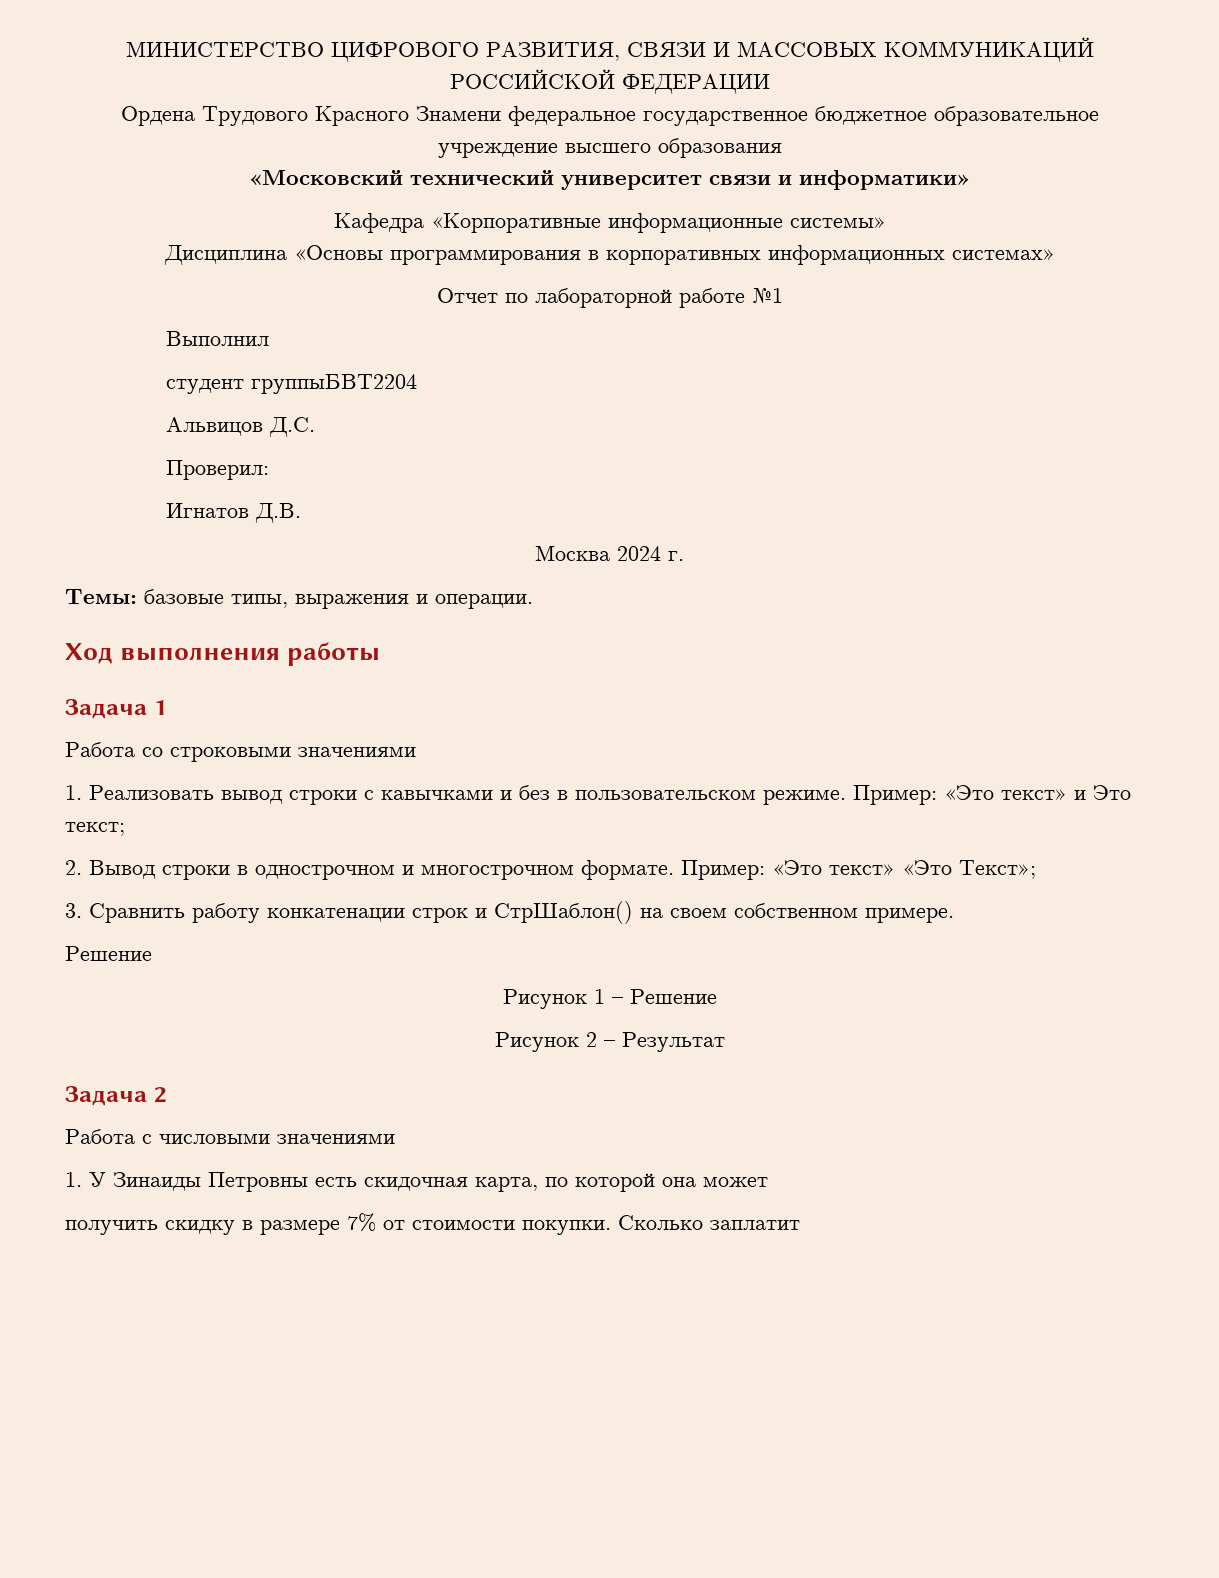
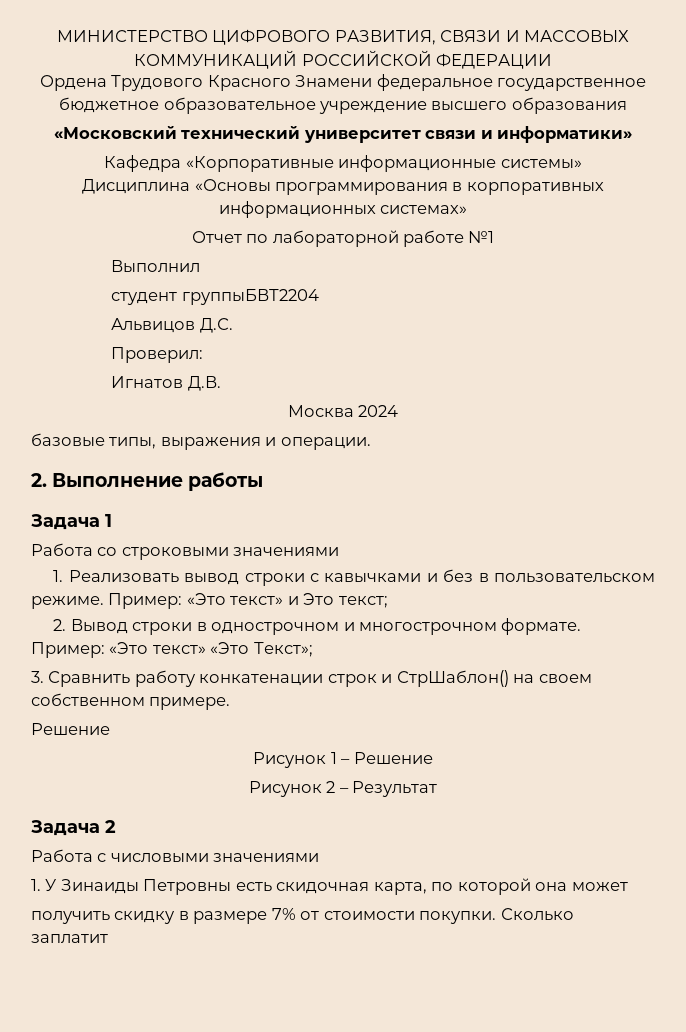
[668,551,684,561] [65,589,137,605] г. // Темы: -> (399, 411) //
[65,643,281,664] Ход выполнения -> [31,473,184,487] 2. Выполнение

